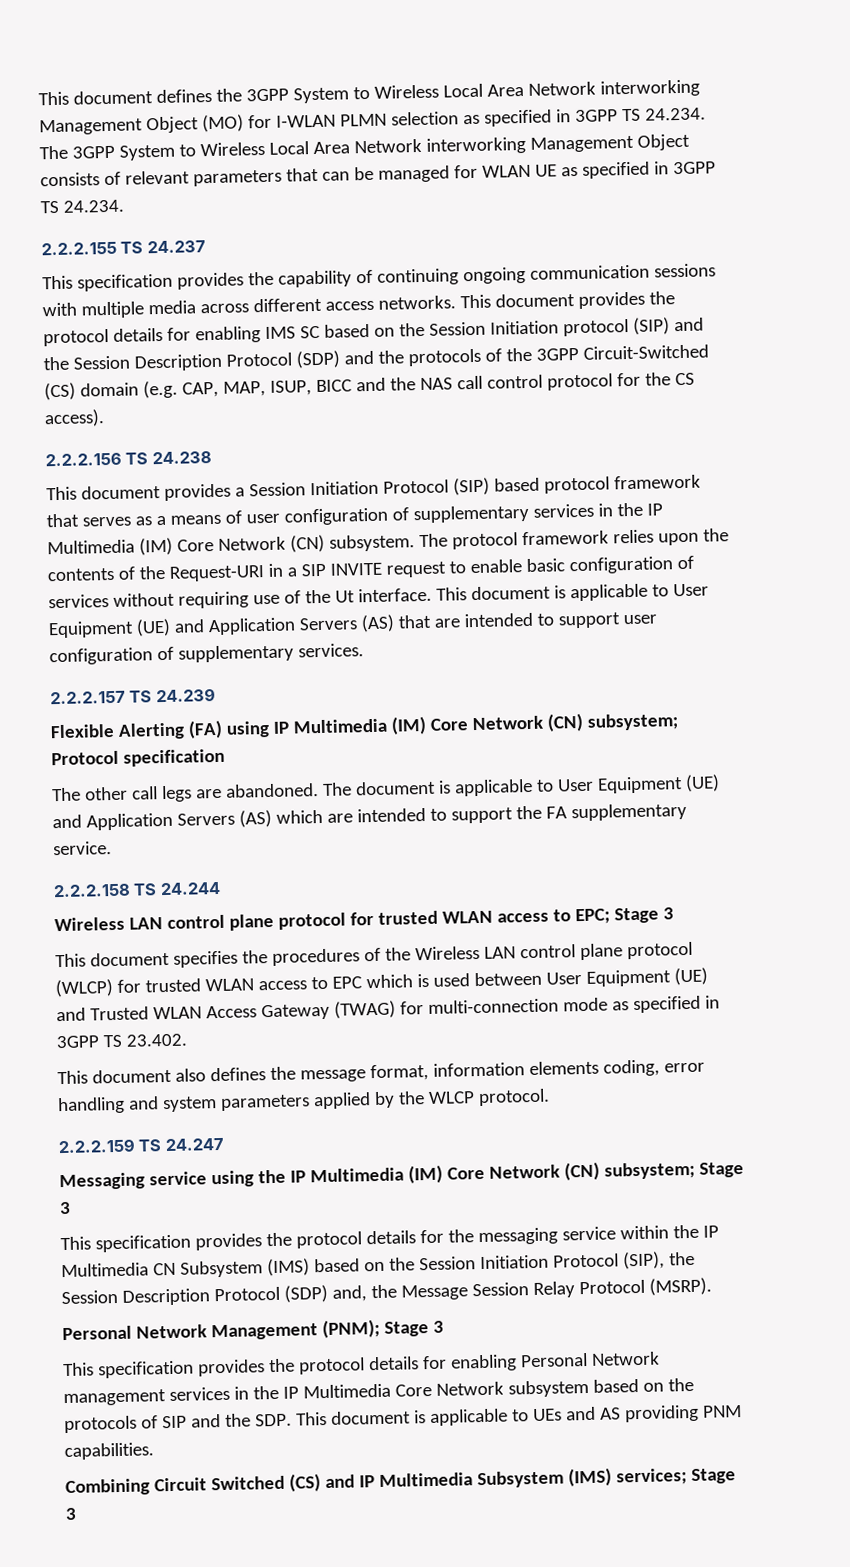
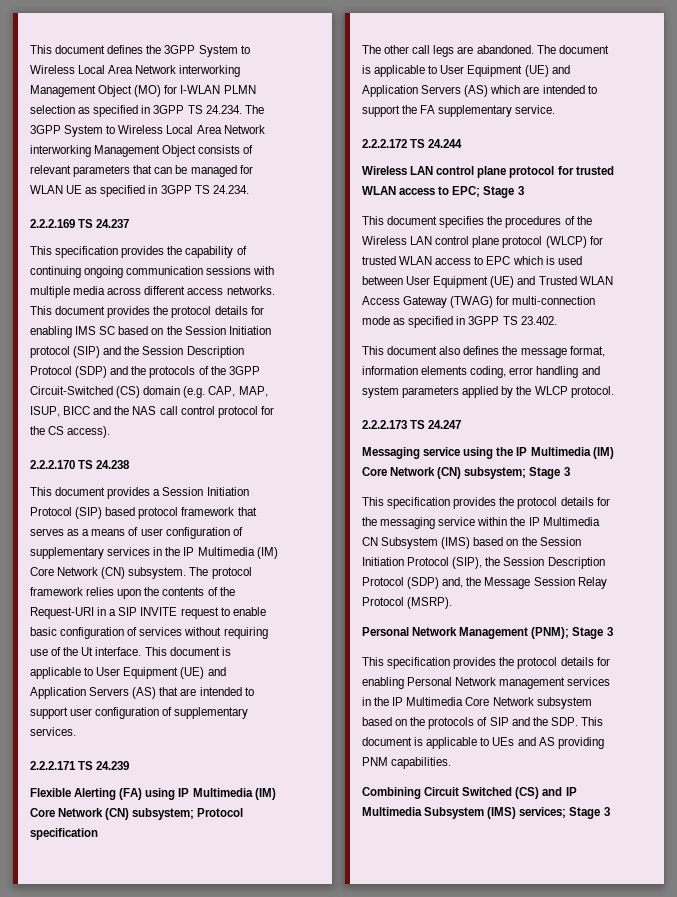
[41,241,117,256] 2.2.2.155 -> [30,219,75,228] 2.2.2.169
[45,452,122,467] 2.2.2.156 -> [30,460,75,469] 2.2.2.170
[50,690,126,705] 2.2.2.157 -> [30,761,76,770] 2.2.2.171
[53,883,131,898] 2.2.2.158 -> [362,139,407,148] 2.2.2.172
[58,1138,136,1154] 2.2.2.159 -> [362,420,407,429] 2.2.2.173

